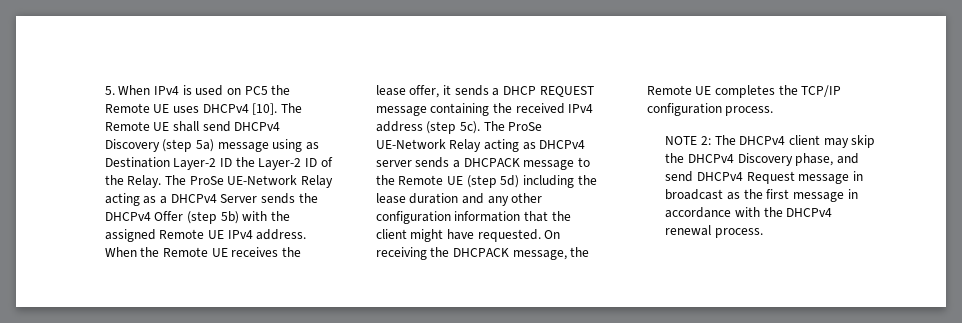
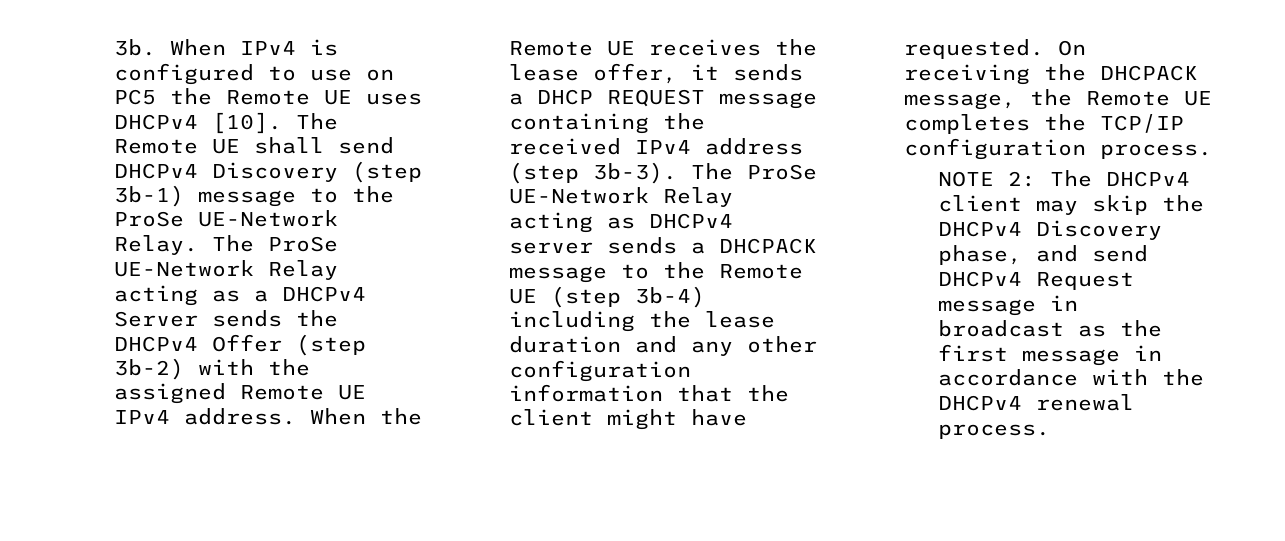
[104,86,115,95] 5. -> [113,39,156,56] 3b.
[195,85,224,96] used -> [113,63,352,85] configured to use
[195,139,319,152] [104,157,333,170] [104,175,124,185] 5a) message using as Destination Layer-2 ID the Layer-2 ID of the -> [113,185,394,207] [113,210,338,227] 3b-1) message to the ProSe UE-Network
[220,211,239,224] 5b) -> [113,358,184,380] 3b-2)
[459,121,480,134] 5c). -> [592,162,677,184] 3b-3).
[500,175,520,188] 5d) -> [634,286,705,308] 3b-4)

